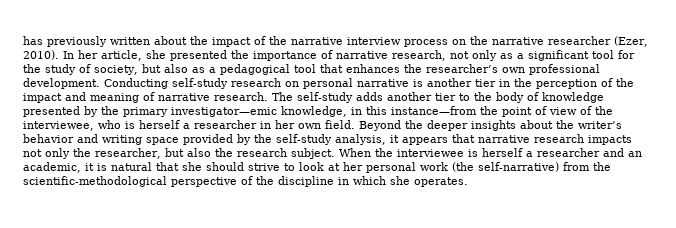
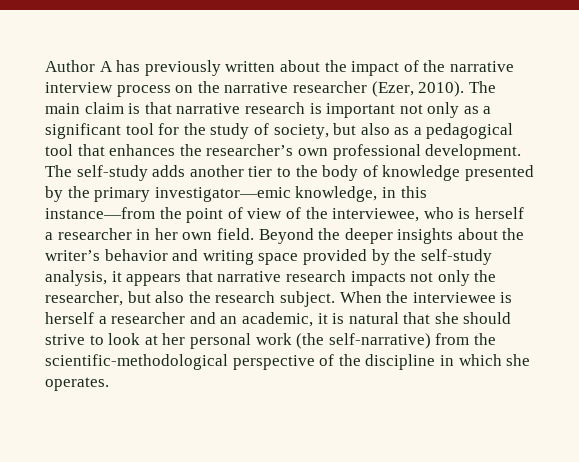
(23, 40) none -> [45,60,113,72] Author A
[63,50,446,61] In her article, she presented the importance of narrative research, -> [468,81,496,93] [45,102,396,118] The main claim is that narrative research is important
[104,78,634,89] [23,92,268,103] Conducting self-study research on personal narrative is another tier in the perception of the impact and meaning of narrative research. -> (522, 152) none

